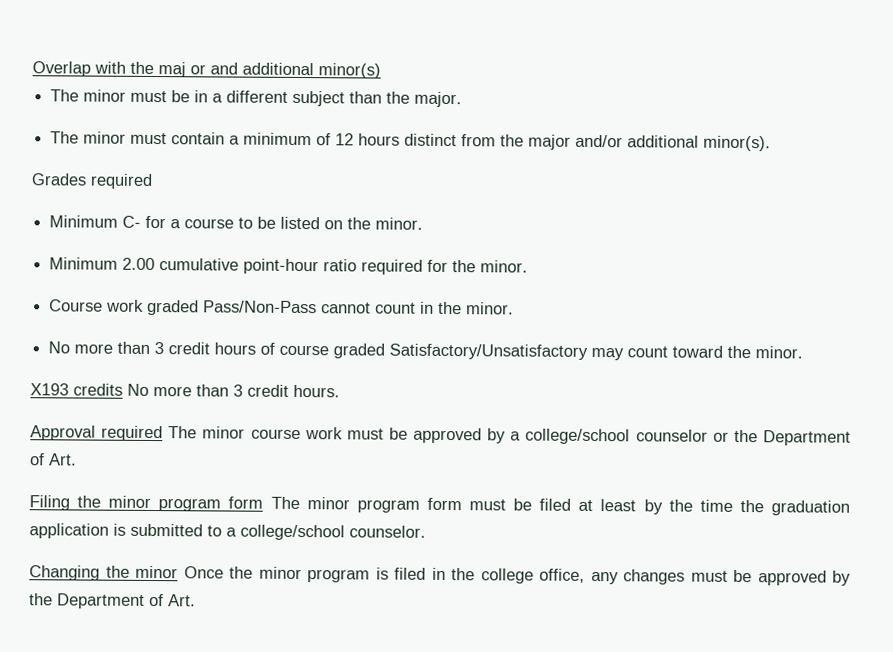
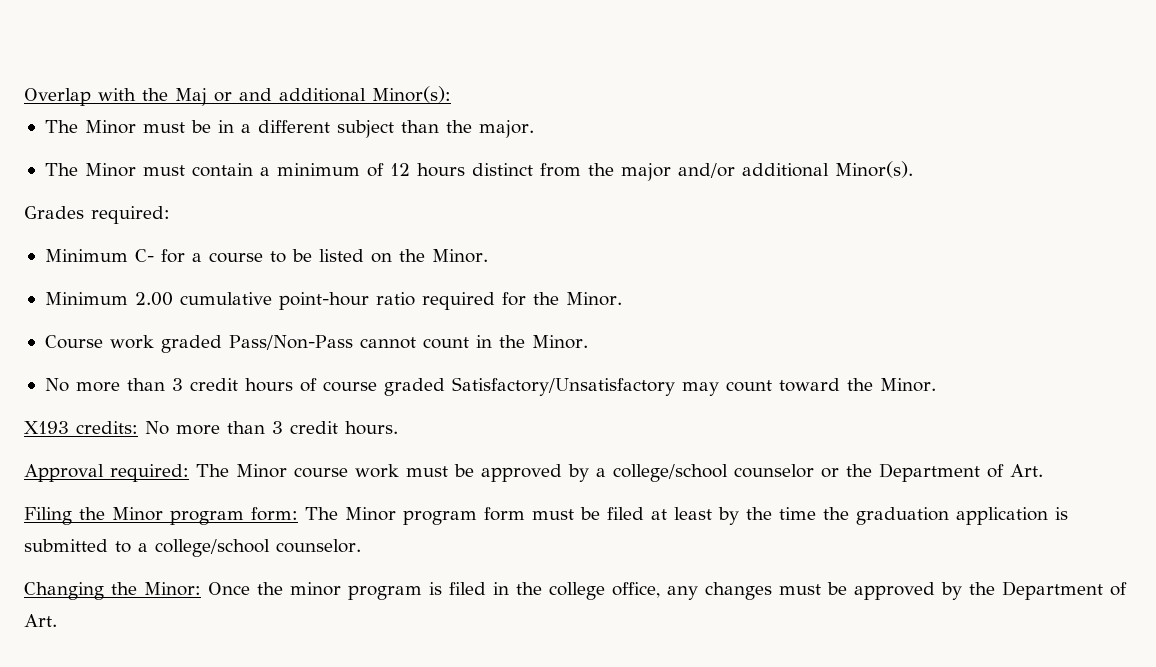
[158,62,186,78] maj -> [175,88,207,106] Maj
[318,63,381,79] [50,89,127,102] minor(s) // The minor -> [372,86,451,103] [44,120,136,134] Minor(s): // The Minor
[83,131,127,144] minor -> [84,163,136,177] Minor
[703,135,772,152] minor(s). -> [834,161,913,178] Minor(s).
[90,173,153,189] required -> [91,206,170,224] required:
[375,217,424,230] minor. -> [431,249,488,263] Minor.
[480,260,529,273] minor. -> [565,292,622,306] Minor.
[466,302,515,315] minor. -> [531,335,588,349] Minor.
[755,346,804,359] minor. -> [879,378,936,392] Minor.
[73,383,123,396] credits -> [76,421,138,434] credits:
[101,425,246,442] required The minor -> [110,464,287,482] required: The Minor
[108,495,350,512] minor program form The minor -> [112,507,396,525] Minor program form: The Minor
[135,565,178,579] minor -> [144,582,201,596] Minor:

